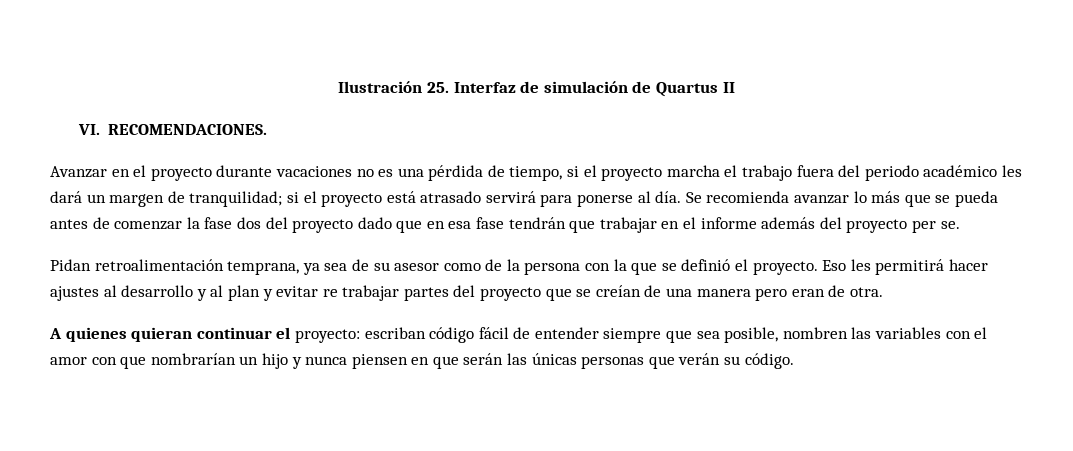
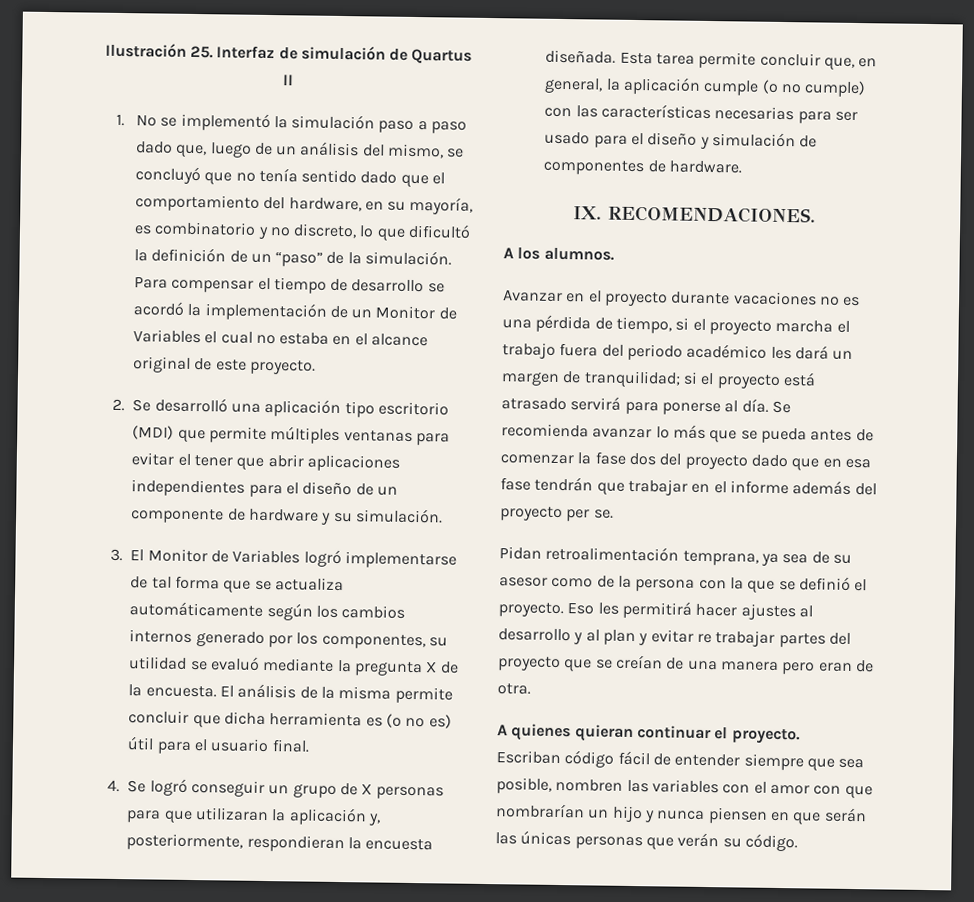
[77,124,268,135] VI. RECOMENDACIONES. -> [116,112,468,134] [135,141,465,159] [134,166,446,188] [134,194,474,215] [133,221,472,241] [133,247,453,267] [133,276,445,294] [132,301,457,321] [132,329,429,347] [132,356,316,375] [112,397,450,418] [132,425,451,446] [131,452,401,472] [131,479,399,498] [130,508,444,525] [110,548,458,569] [130,575,345,593] [129,601,406,621] [129,629,449,650] [128,656,459,677] [128,683,453,704] [128,710,452,729] [127,736,310,754] [107,778,444,800] [126,807,382,826] [126,833,434,853] [545,49,878,70] [544,76,867,98] [544,103,859,124] [544,131,818,149] [543,159,743,176] [573,205,816,224] [503,247,615,261] 1. No se implementó la simulación paso a paso dado que, luego de un análisis del mismo, se concluyó que no tenía sentido dado que el comportamiento del hardware, en su mayoría, es combinatorio y no discreto, lo que dificultó la definición de un “paso” de la simulación. Para compensar el tiempo de desarrollo se acordó la implementación de un Monitor de Variables el cual no estaba en el alcance original de este proyecto. // 2. Se desarrolló una aplicación tipo escritorio (MDI) que permite múltiples ventanas para evitar el tener que abrir aplicaciones independientes para el diseño de un componente de hardware y su simulación. // 3. El Monitor de Variables logró implementarse de tal forma que se actualiza automáticamente según los cambios internos generado por los componentes, su utilidad se evaluó mediante la pregunta X de la encuesta. El análisis de la misma permite concluir que dicha herramienta es (o no es) útil para el usuario final. // 4. Se logró conseguir un grupo de X personas para que utilizaran la aplicación y, posteriormente, respondieran la encuesta diseñada. Esta tarea permite concluir que, en general, la aplicación cumple (o no cumple) con las características necesarias para ser usado para el diseño y simulación de componentes de hardware. // IX. RECOMENDACIONES. // A los alumnos.
[294,327,426,343] proyecto: escriban -> [731,728,801,745] [496,750,561,765] proyecto. // Escriban

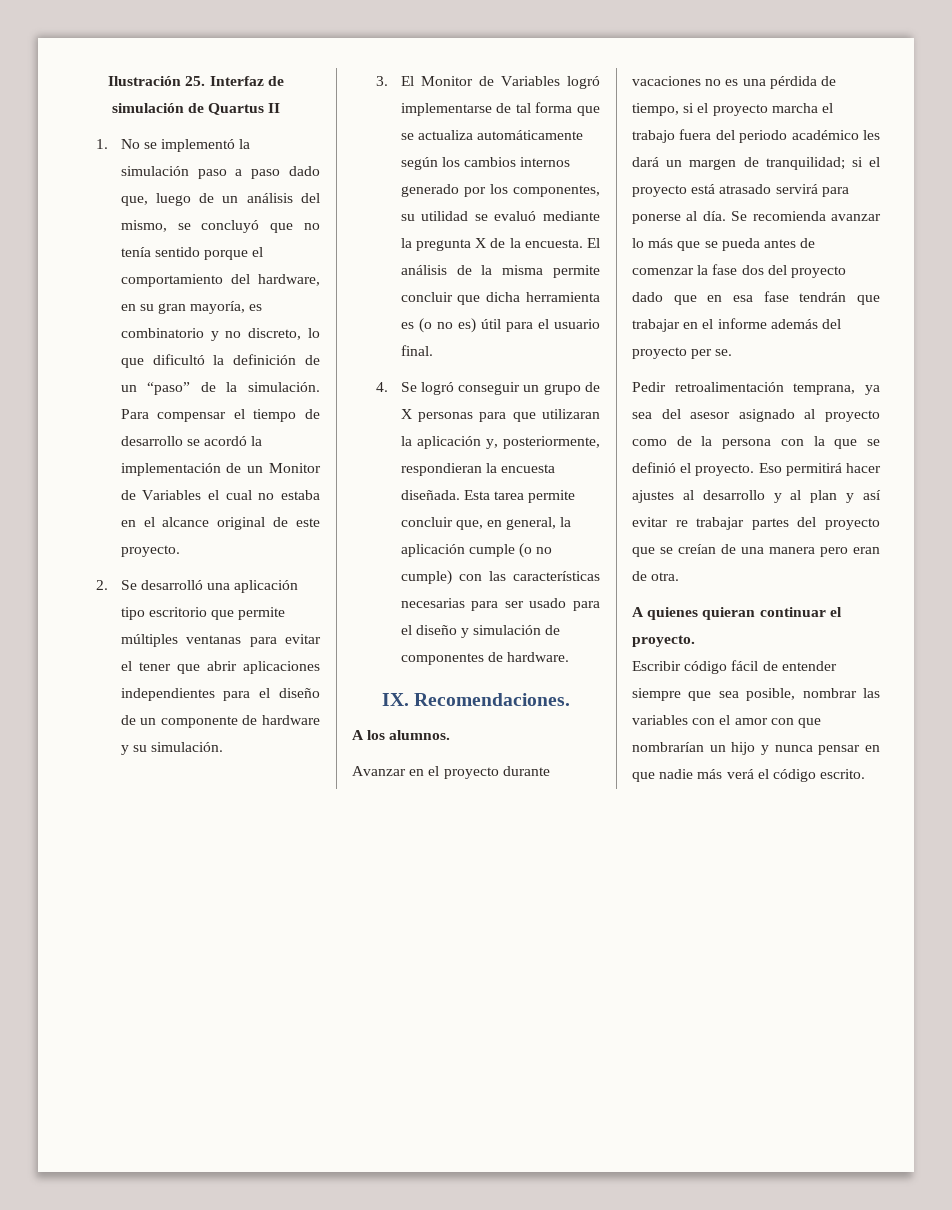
[360,171,429,188] dado que -> [204,250,249,260] porque
(407, 206) none -> [158,303,187,314] gran
[132,425,175,440] (MDI) -> (207, 612) none
[608,205,816,224] RECOMENDACIONES. -> [414,693,571,706] Recomendaciones.
[499,546,542,560] Pidan -> [632,382,666,392] Pedir
[811,551,852,564] [499,577,548,587] de su asesor -> [661,409,880,422] del asesor asignado al proyecto
[597,602,619,615] les -> (782, 468) none
(649, 639) none -> [863,490,881,500] así
[496,750,561,765] Escriban -> [632,661,681,671] Escribir
[555,778,624,792] nombren -> [802,688,857,698] nombrar
[707,807,768,824] piensen -> [818,745,861,755] pensar
[823,807,867,823] [495,830,798,852] serán las únicas personas que verán su código. -> [659,769,866,782] nadie más verá el código escrito.

